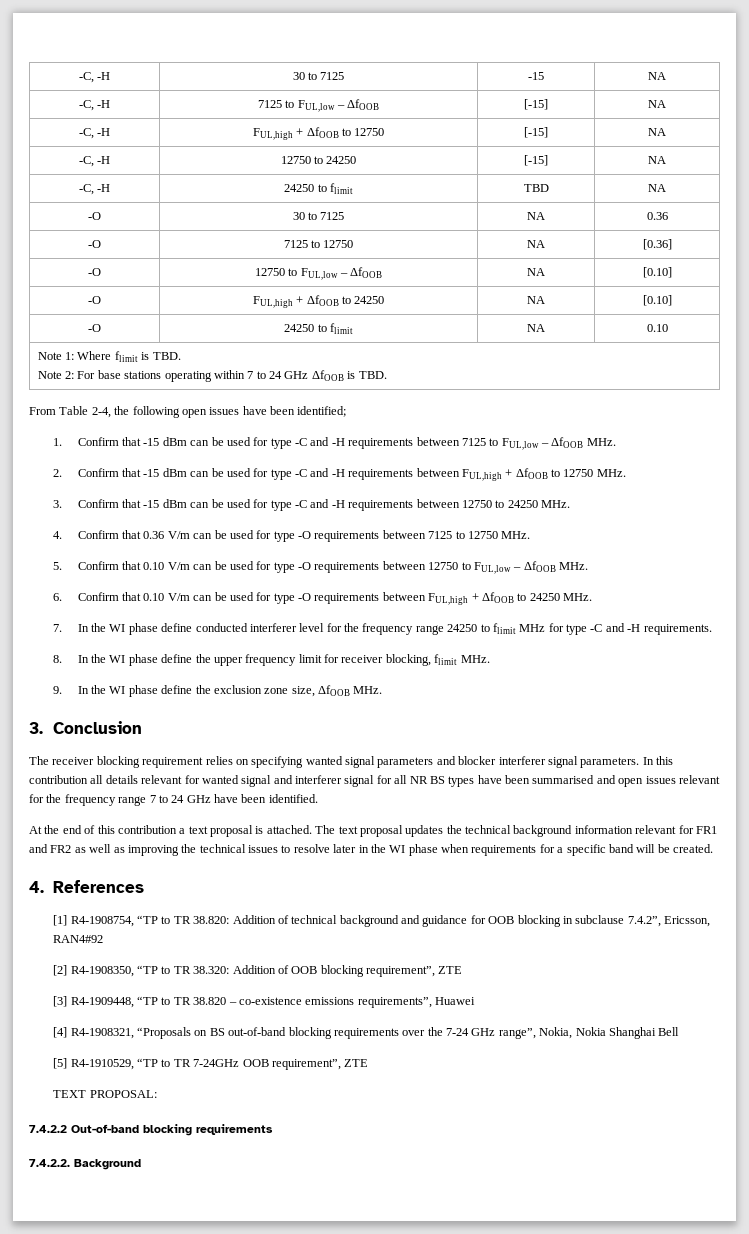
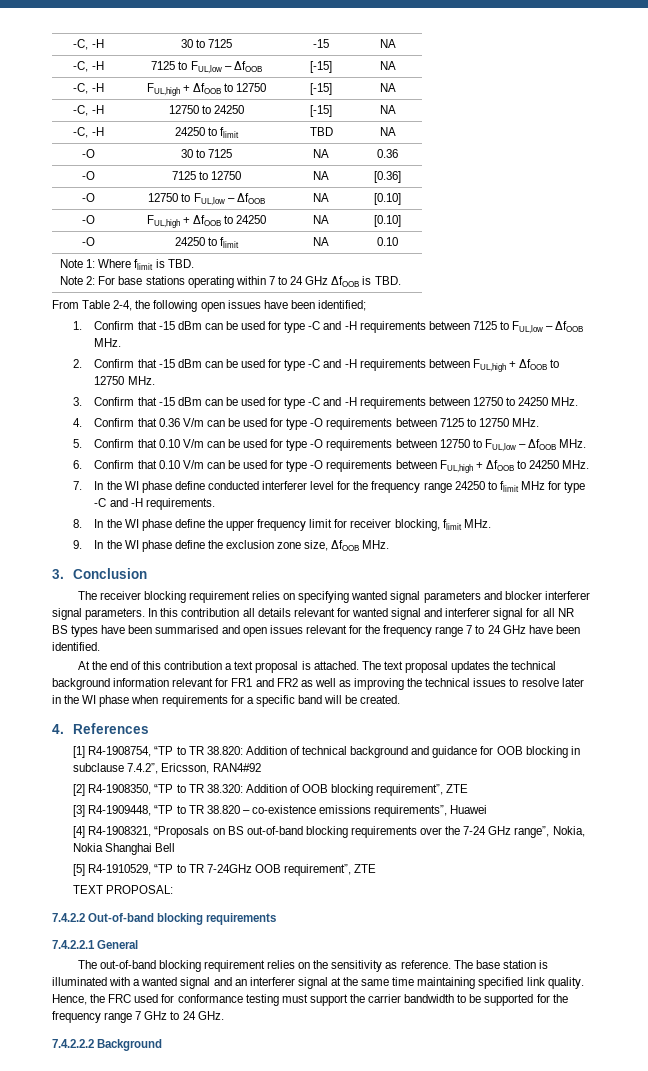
[29,1159,70,1167] 7.4.2.2. -> [52,940,139,949] [77,960,548,972] [52,977,584,989] [52,994,568,1006] [52,1011,224,1023] [52,1039,94,1048] 7.4.2.2.1 General // The out-of-band blocking requirement relies on the sensitivity as reference. The base station is illuminated with a wanted signal and an interferer signal at the same time maintaining specified link quality. Hence, the FRC used for conformance testing must support the carrier bandwidth to be supported for the frequency range 7 GHz to 24 GHz. // 7.4.2.2.2

